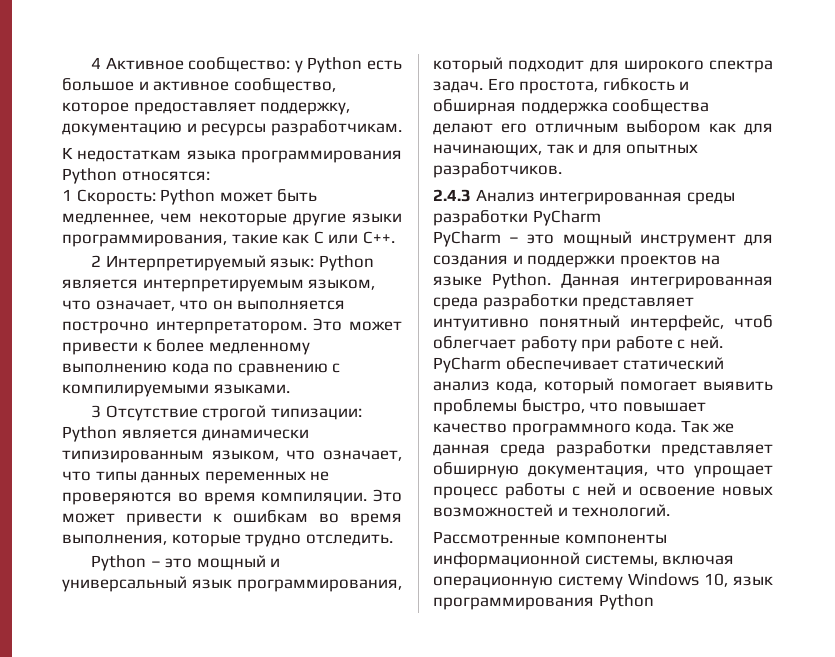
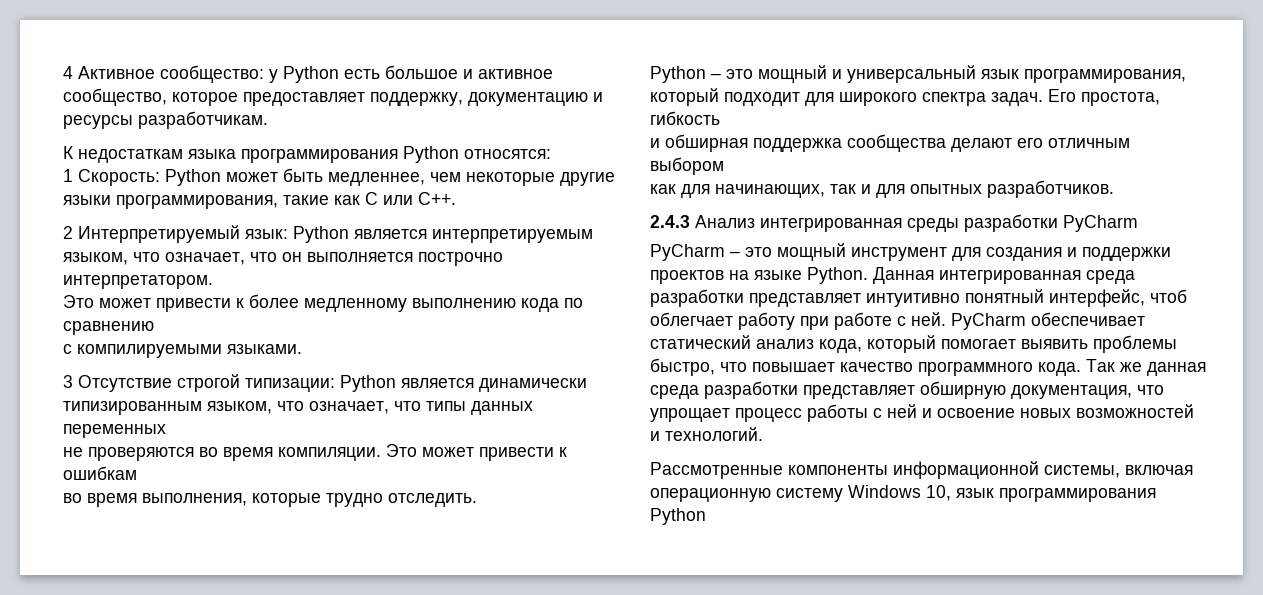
(307, 327) none -> (213, 282) //
(328, 369) none -> (154, 328) //
(306, 477) none -> (166, 431) //
(308, 516) none -> (137, 473) //
(675, 84) none -> (720, 118) //
(702, 128) none -> (724, 166) //

